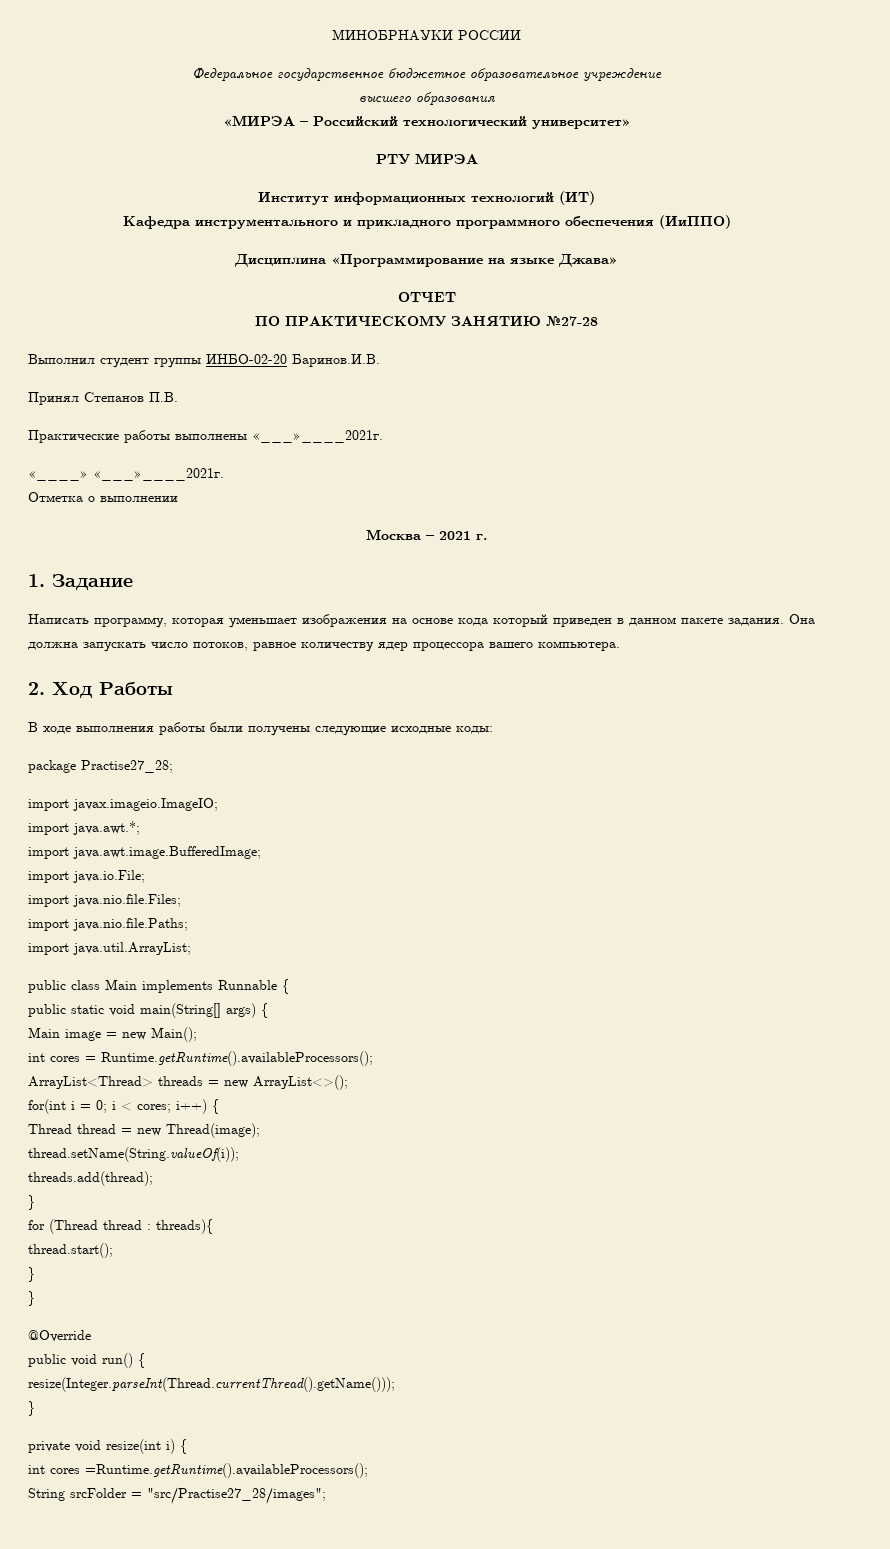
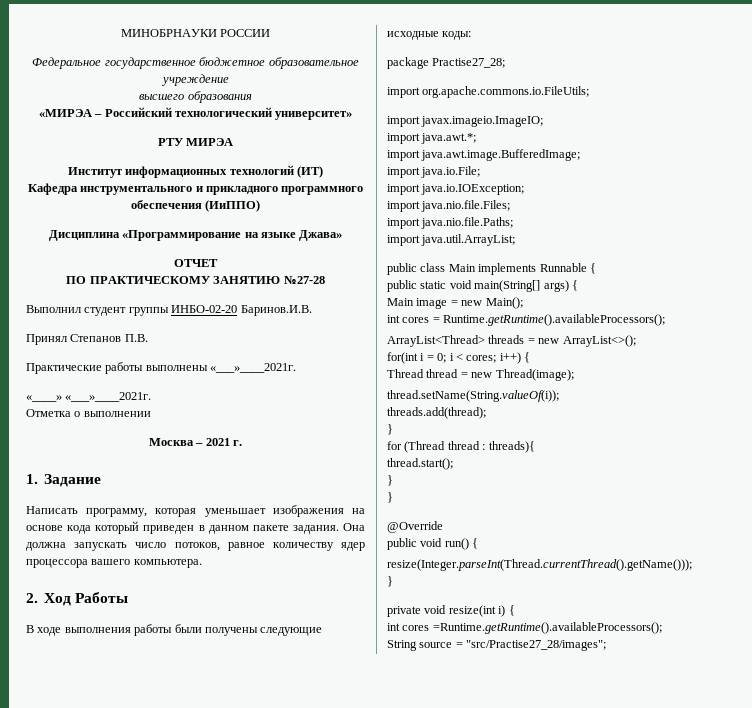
(173, 766) none -> [387,86,590,98] // import org.apache.commons.io.FileUtils;
(145, 876) none -> [387,184,525,195] // import java.io.IOException;
[70,1488,127,1498] srcFolder -> [419,642,453,648] source

